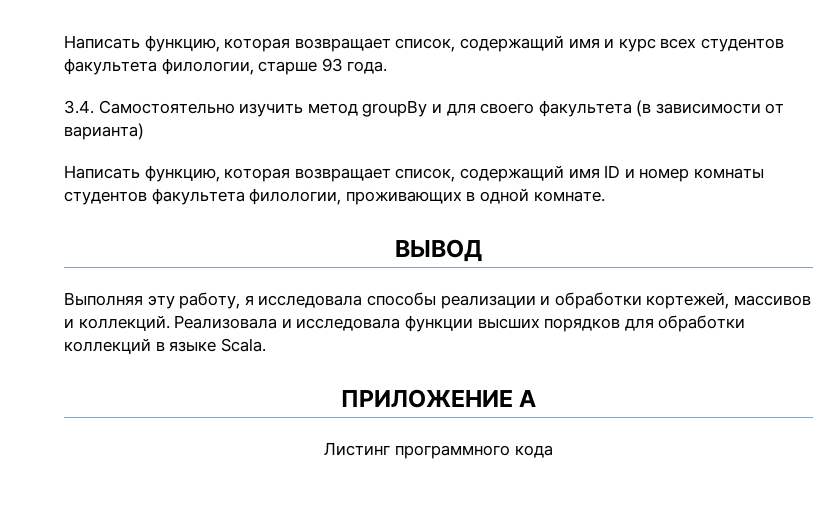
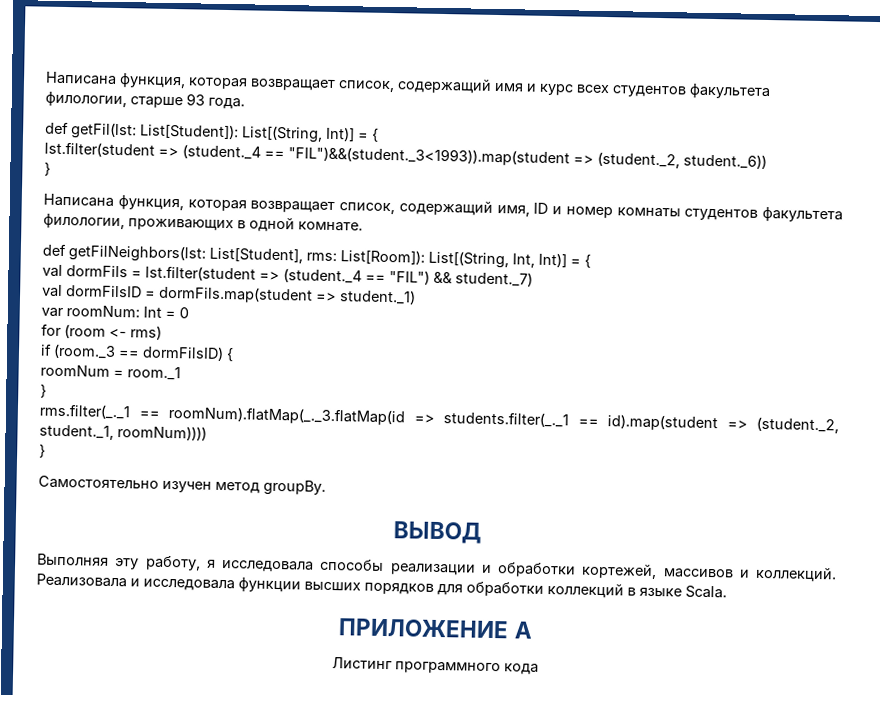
[64,35,220,52] Написать функцию, -> [45,71,186,89] Написана функция,
[64,100,785,117] [64,123,144,140] [64,165,600,182] 3.4. Самостоятельно изучить метод groupBy и для своего факультета (в зависимости от варианта) // Написать функцию, которая возвращает список, содержащий имя -> [45,121,379,143] [44,141,767,169] [44,161,51,176] [43,193,530,217] def getFil(lst: List[Student]): List[(String, Int)] = { // lst.filter(student => (student._4 == "FIL")&&(student._3<1993)).map(student => (student._2, student._6)) // } // Написана функция, которая возвращает список, содержащий имя,
(605, 196) none -> [42,243,591,269] [42,264,533,287] [42,284,416,305] [41,305,189,319] [41,323,162,340] [40,343,234,362] [40,364,181,381] [40,383,47,398] [39,403,839,434] [39,424,207,441] [39,443,46,458] [38,475,326,496] // def getFilNeighbors(lst: List[Student], rms: List[Room]): List[(String, Int, Int)] = { // val dormFils = lst.filter(student => (student._4 == "FIL") && student._7) // val dormFilsID = dormFils.map(student => student._1) // var roomNum: Int = 0 // for (room <- rms) // if (room._3 == dormFilsID) { // roomNum = room._1 // } // rms.filter(_._1 == roomNum).flatMap(_._3.flatMap(id => students.filter(_._1 == id).map(student => (student._2, student._1, roomNum)))) // } // Самостоятельно изучен метод groupBy.

